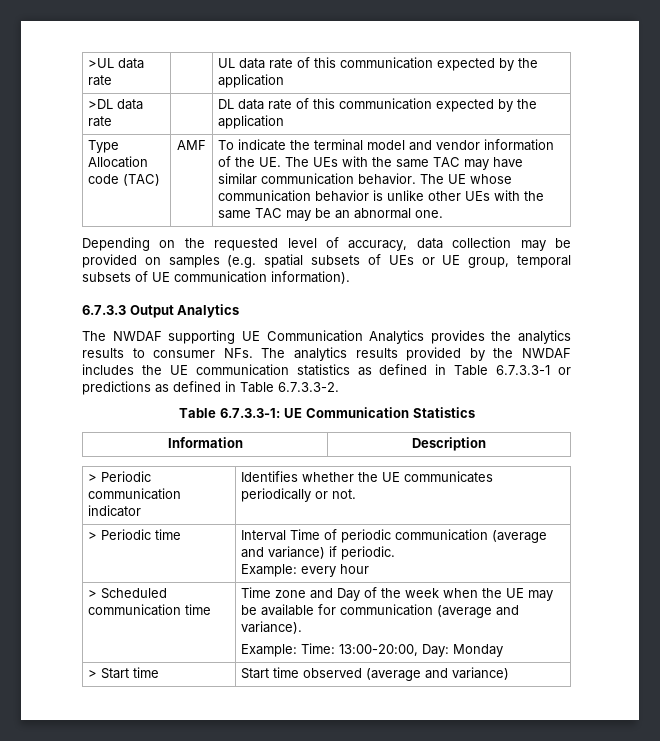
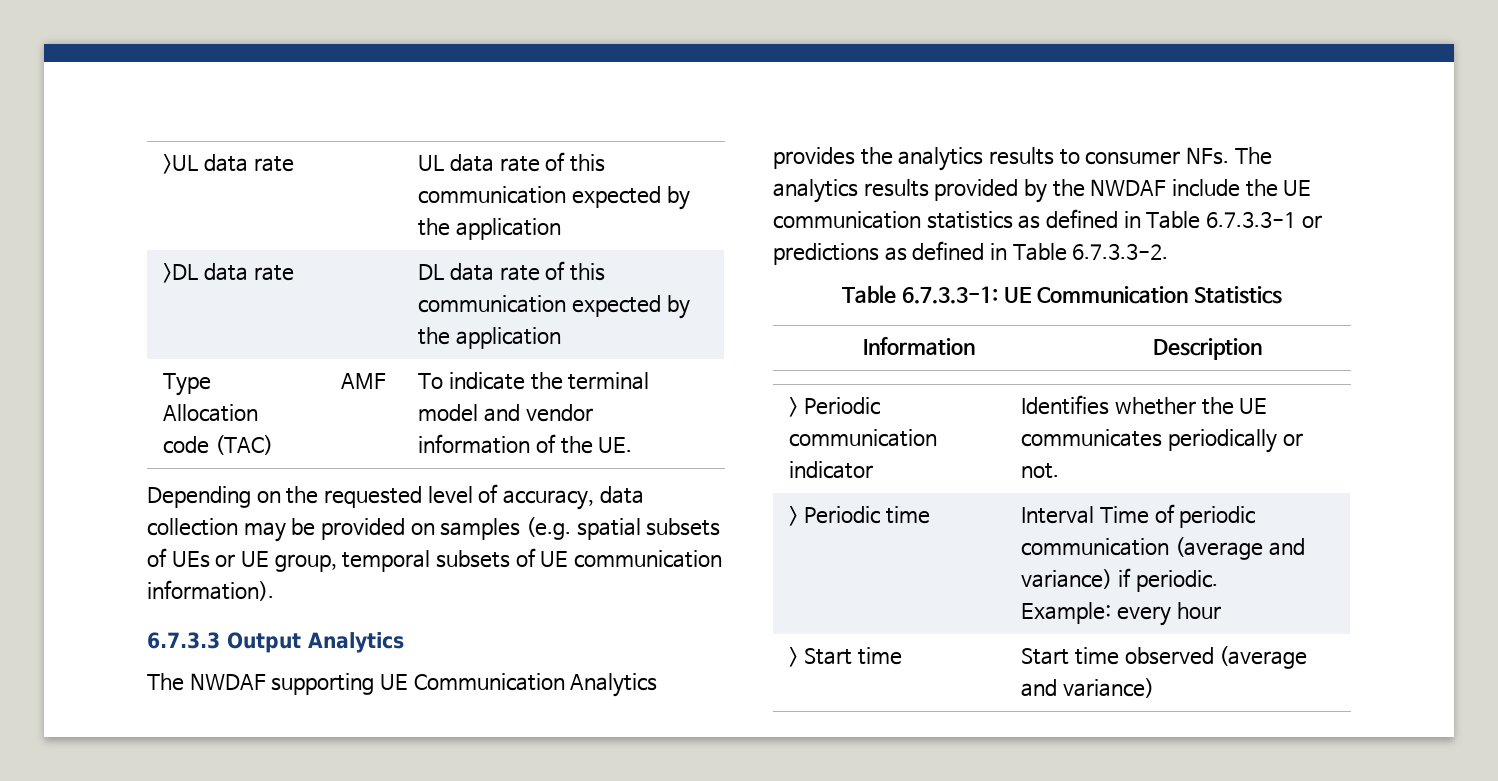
[285,156,524,170] [218,173,513,185] [218,190,545,202] [218,208,444,221] The UEs with the same TAC may have similar communication behavior. The UE whose communication behavior is unlike other UEs with the same TAC may be an abnormal one. -> (633, 445) none
[82,364,134,375] includes -> [1171,179,1240,197] include
[88,588,168,599] [88,604,212,616] [241,587,554,601] [241,604,520,618] [241,621,303,634] [241,643,504,657] // > Scheduled communication time | Time zone and Day of the week when the UE may be available for communication (average and variance). // Example: Time: 13:00-20:00, Day: Monday -> (1221, 610) none

